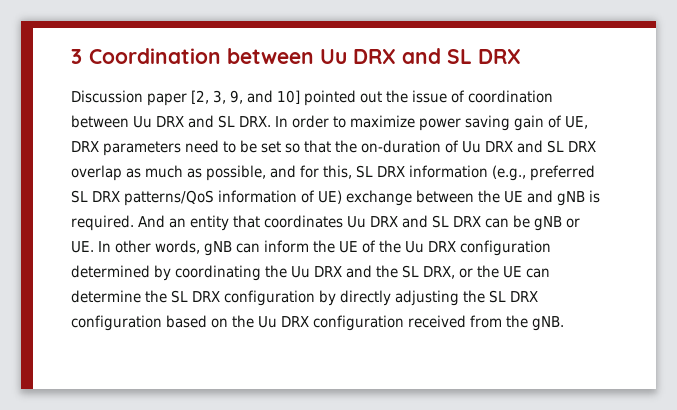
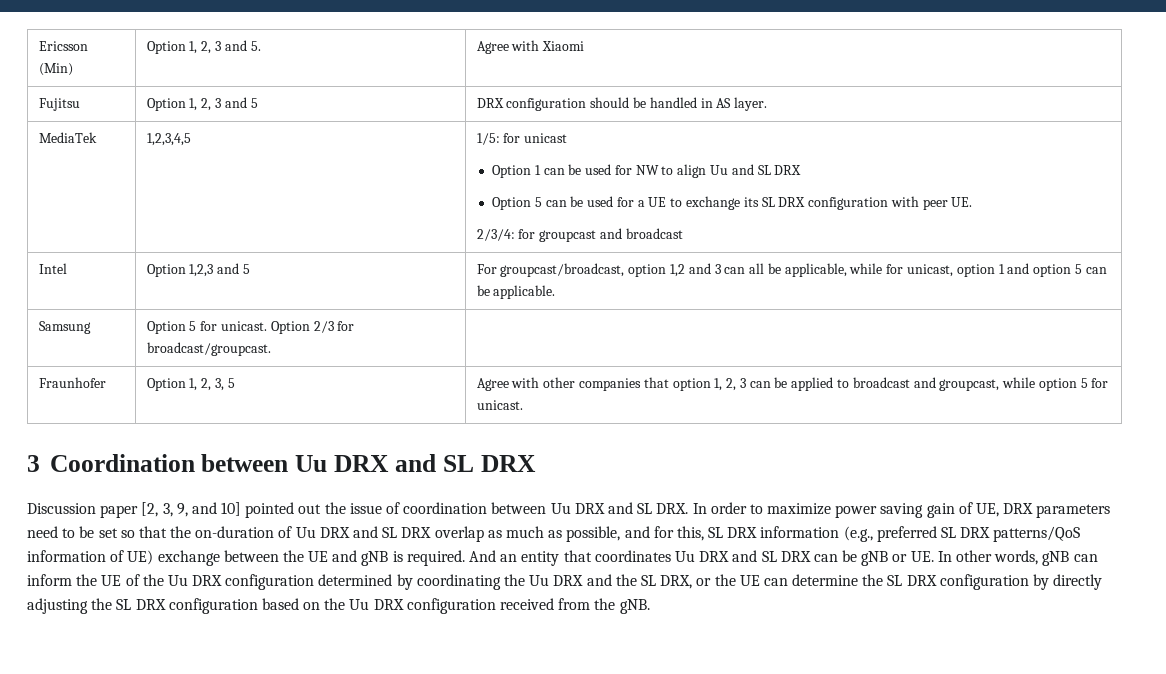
(71, 56) none -> [38,41,88,51] [38,63,73,76] [146,40,261,54] [476,40,585,54] [38,98,80,111] [146,97,258,111] [476,97,768,111] [38,132,97,143] [146,133,191,146] [476,133,568,145] [492,164,802,178] [492,196,973,210] [476,228,683,242] [38,263,67,274] [146,263,250,277] [476,263,1107,277] [476,285,556,299] [38,321,91,334] [146,321,355,334] [146,342,271,356] [38,377,106,388] [146,378,235,391] [476,377,1109,391] [476,400,523,410] Ericsson (Min) | Option 1, 2, 3 and 5. | Agree with Xiaomi // Fujitsu | Option 1, 2, 3 and 5 | DRX configuration should be handled in AS layer. // MediaTek | 1,2,3,4,5 | 1/5: for unicast // Option 1 can be used for NW to align Uu and SL DRX // Option 5 can be used for a UE to exchange its SL DRX configuration with peer UE. // 2/3/4: for groupcast and broadcast // Intel | Option 1,2,3 and 5 | For groupcast/broadcast, option 1,2 and 3 can all be applicable, while for unicast, option 1 and option 5 can be applicable. // Samsung | Option 5 for unicast. Option 2/3 for broadcast/groupcast. | // Fraunhofer | Option 1, 2, 3, 5 | Agree with other companies that option 1, 2, 3 can be applied to broadcast and groupcast, while option 5 for unicast. //

